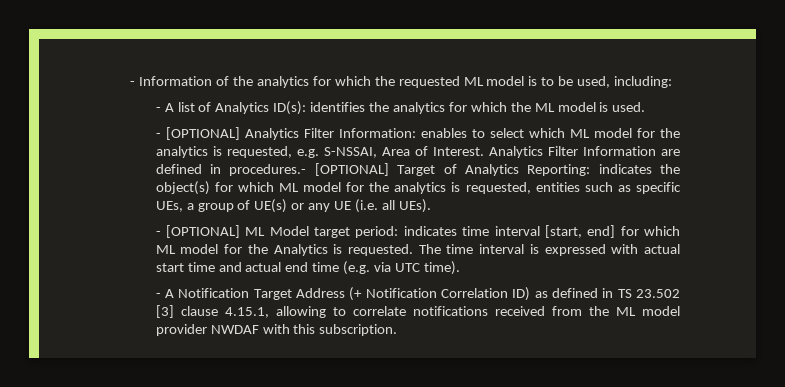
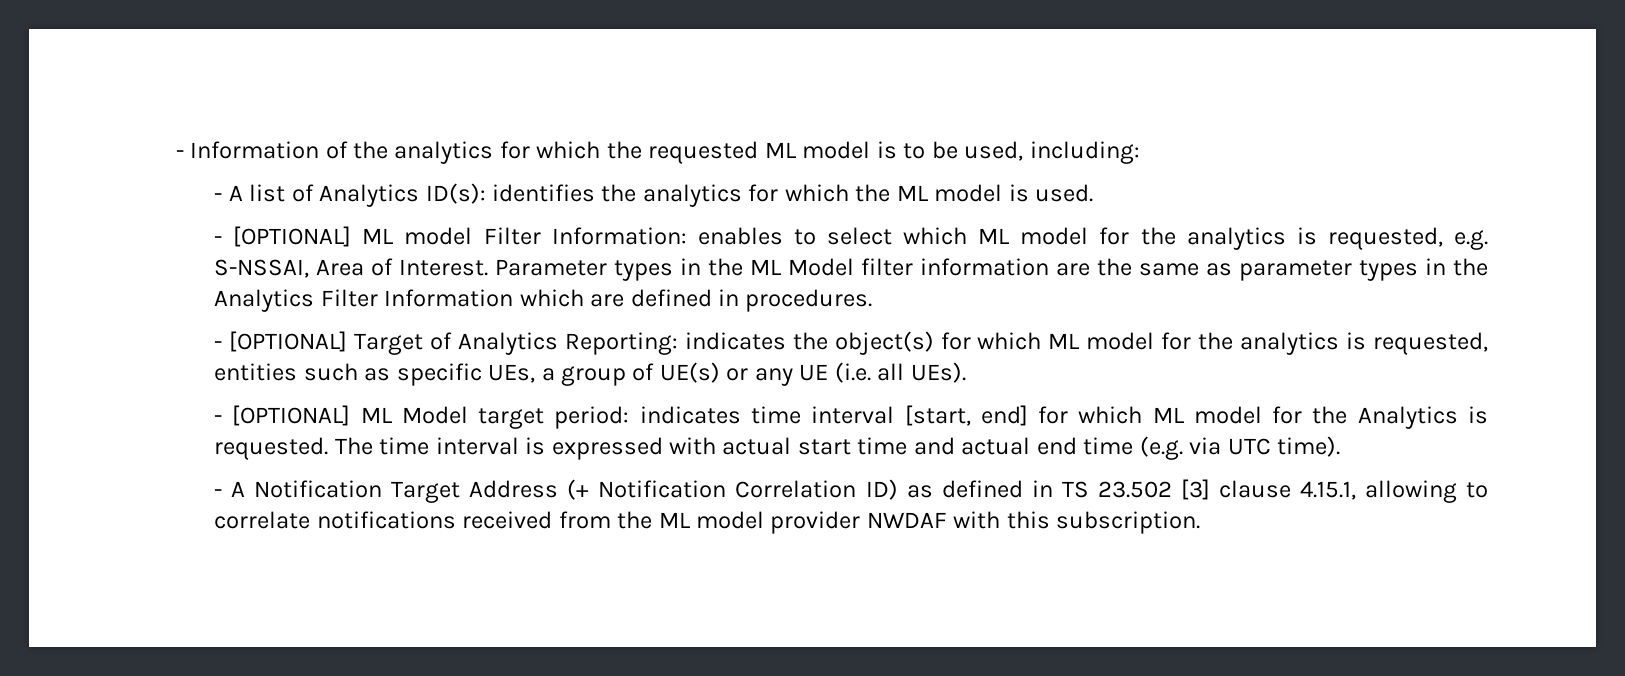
[244,128,299,140] Analytics -> [362,227,473,245] ML model
(484, 151) none -> [495,258,1489,281] Parameter types in the ML Model filter information are the same as parameter types in the
(656, 151) none -> [519,289,584,307] which
[229,164,307,176] procedures.- -> [745,289,873,312] [214,341,223,349] procedures. // -

